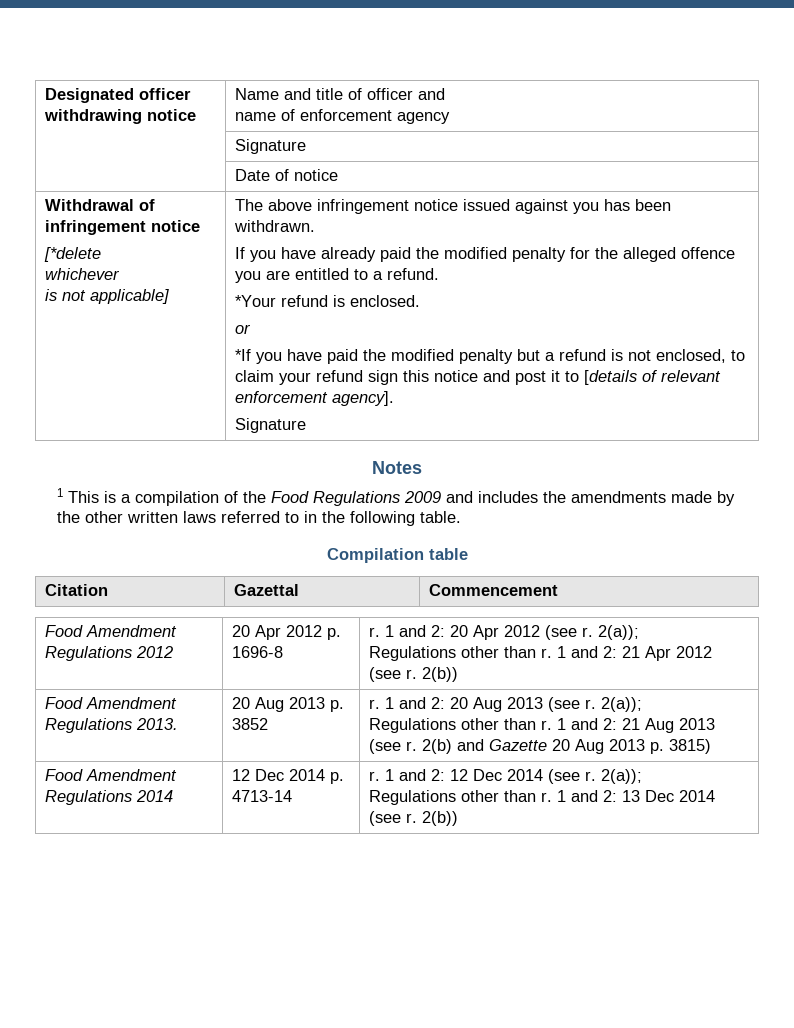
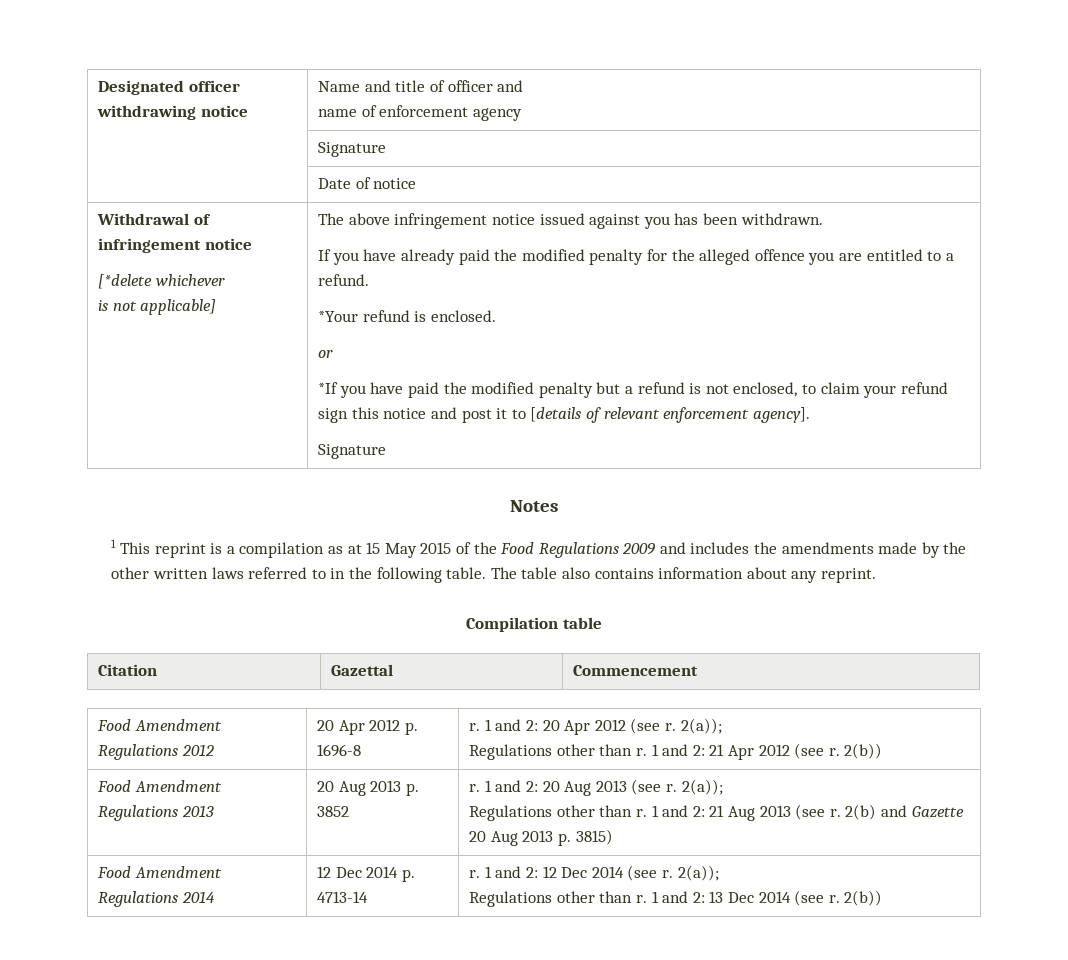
(102, 254) // -> (153, 281) none
(100, 497) none -> [154,543,206,558] reprint
(220, 498) none -> [327,542,452,558] as at 15 May 2015
(462, 517) none -> [490,567,876,583] The table also contains information about any reprint.
[136,718,179,730] 2013. -> [181,805,214,817] 2013

